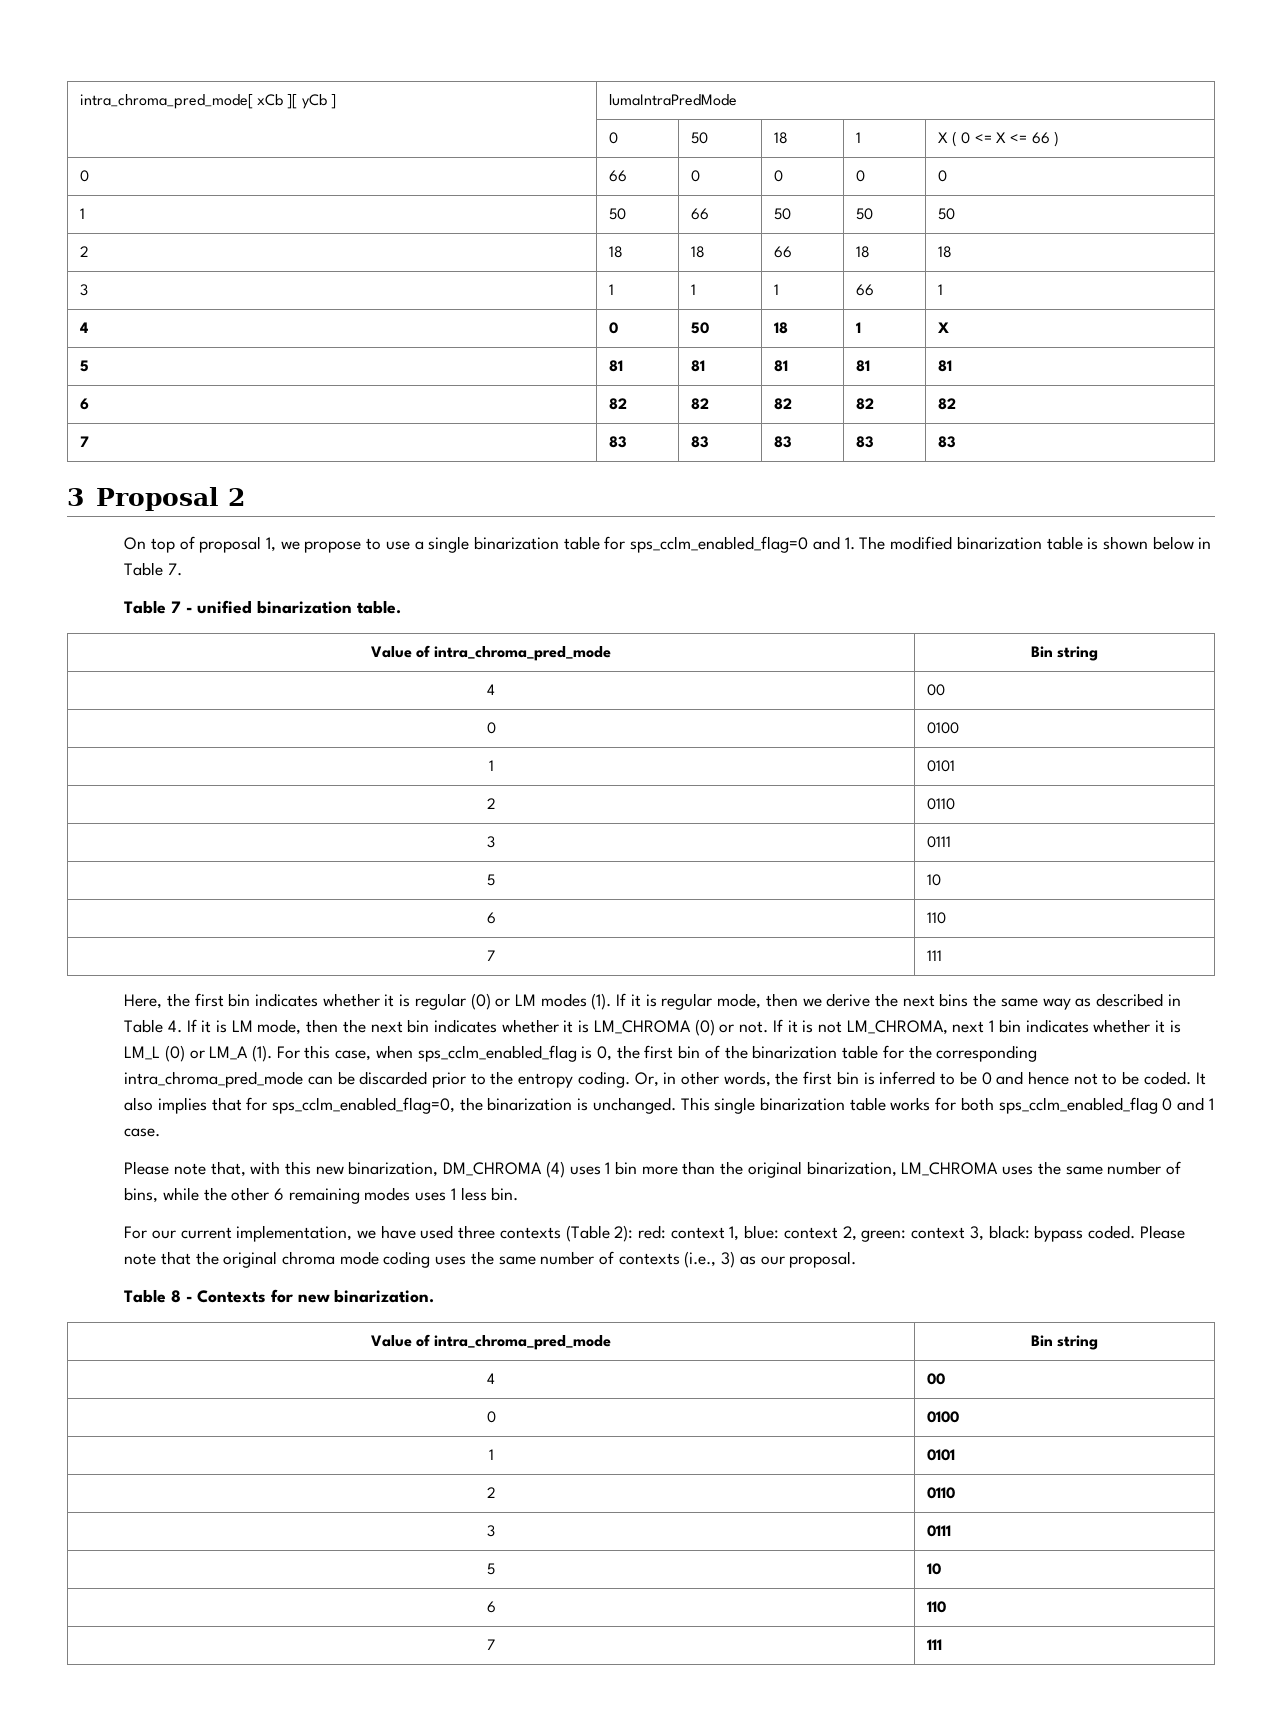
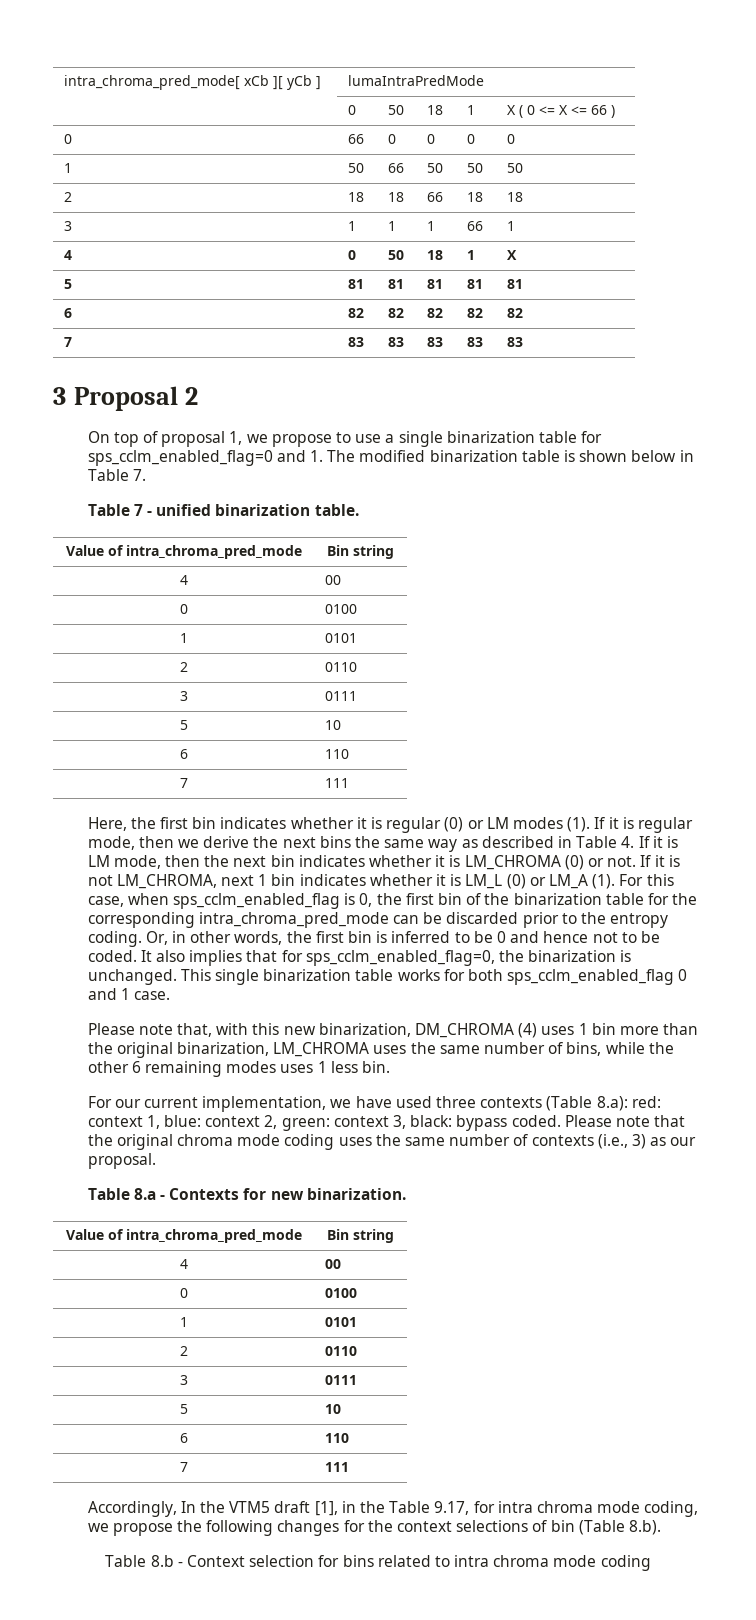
[614,1225,634,1242] 2): -> [596,1096,628,1111] 8.a):
[170,1290,181,1303] 8 -> [133,1188,156,1200] 8.a
(942, 1644) none -> [87,1501,699,1517] [87,1520,661,1536] [105,1555,651,1571] // Accordingly, In the VTM5 draft [1], in the Table 9.17, for intra chroma mode coding, we propose the following changes for the context selections of bin (Table 8.b). // Table 8.b - Context selection for bins related to intra chroma mode coding

